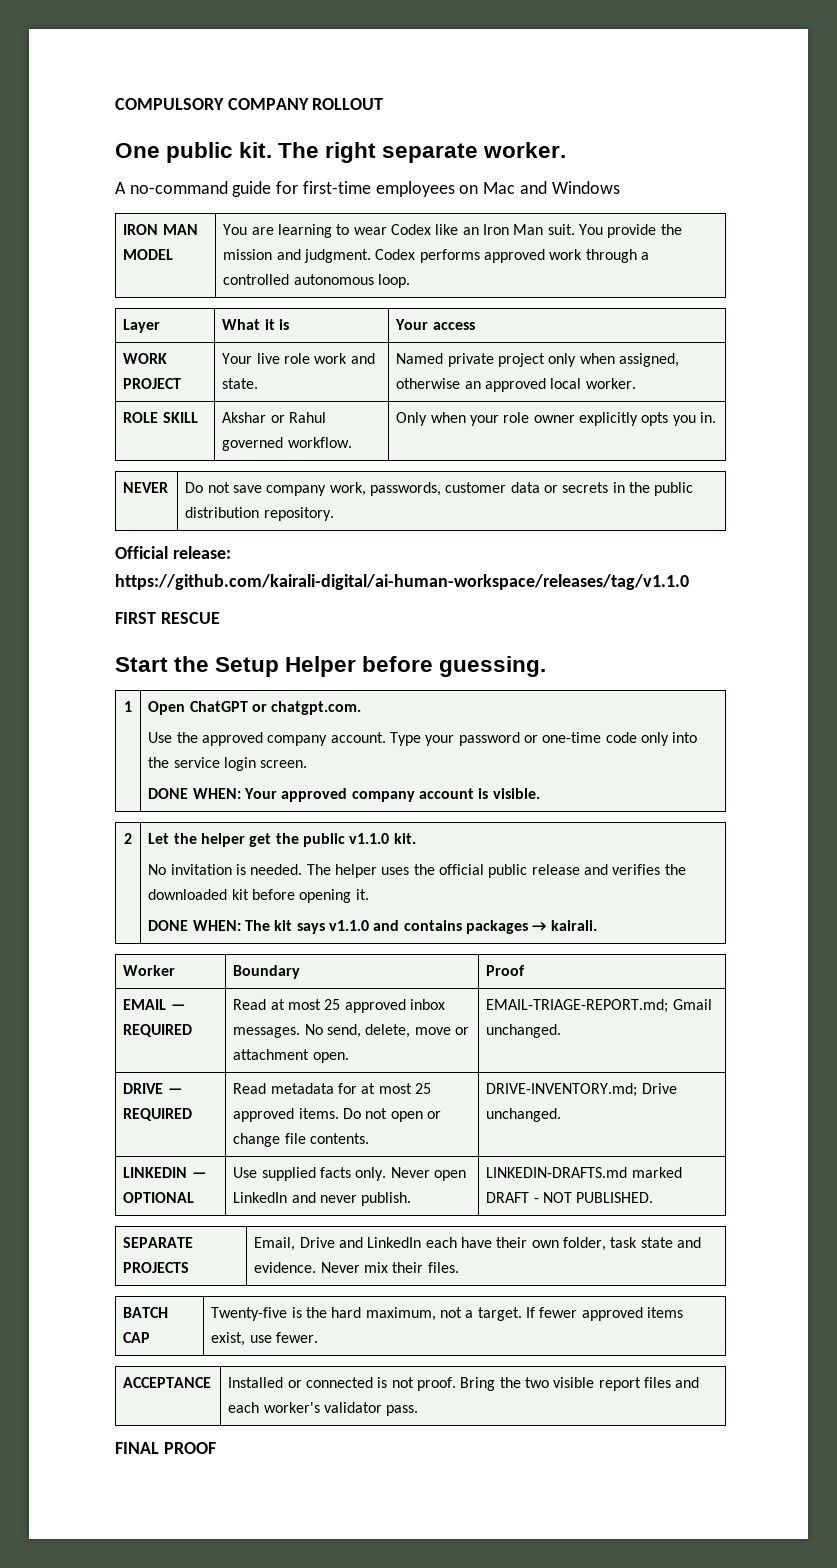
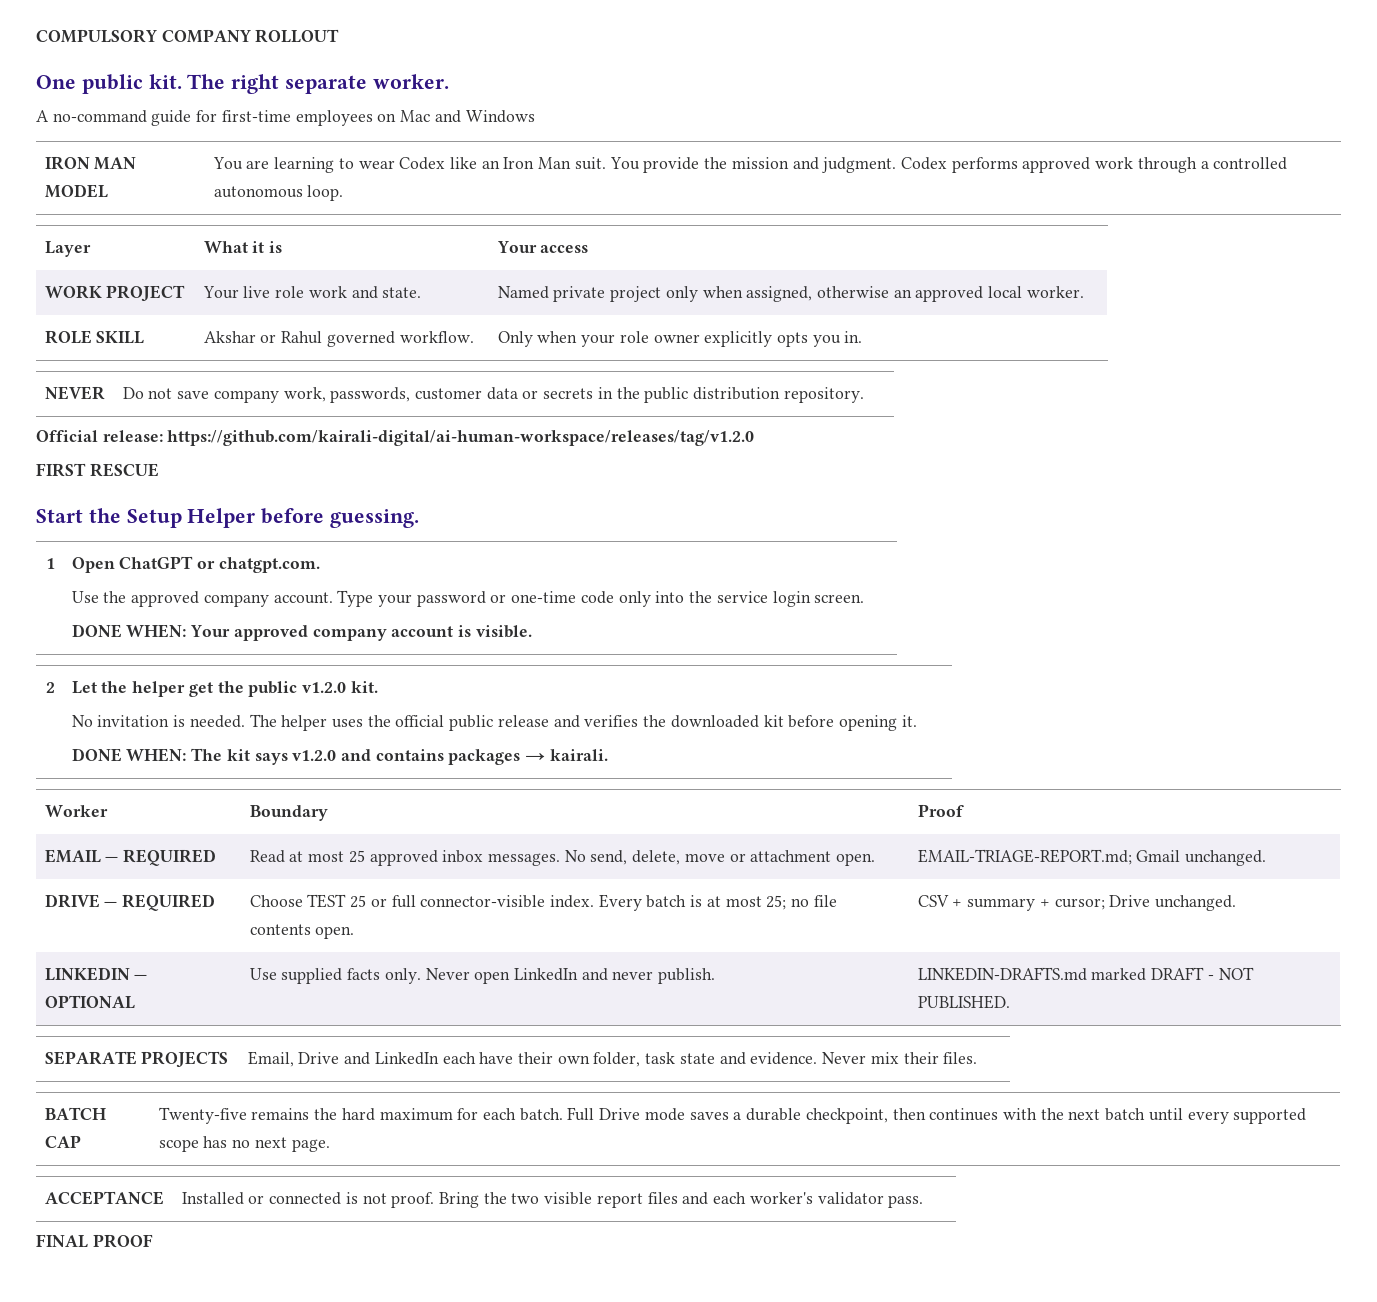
[115,574,689,590] https://github.com/kairali-digital/ai-human-workspace/releases/tag/v1.1.0 -> [167,430,755,446] https://github.com/kairali-digital/ai-human-workspace/releases/tag/v1.2.0
[349,833,390,844] v1.1.0 -> [302,682,347,693] v1.2.0
[329,920,370,931] v1.1.0 -> [292,750,337,761] v1.2.0
[233,1083,432,1094] [233,1108,442,1122] [233,1133,370,1147] [486,1083,638,1097] Read metadata for at most 25 approved items. Do not open or change file contents. | DRIVE-INVENTORY.md; -> [249,894,837,911] [249,924,355,939] [917,895,1105,911] Choose TEST 25 or full connector-visible index. Every batch is at most 25; no file contents open. | CSV + summary + cursor;
[291,1307,302,1318] is -> [251,1108,310,1120] remains
[365,1307,683,1321] [211,1332,319,1346] maximum, not a target. If fewer approved items exist, use fewer. -> [379,1107,1307,1124] [158,1136,330,1152] maximum for each batch. Full Drive mode saves a durable checkpoint, then continues with the next batch until every supported scope has no next page.

